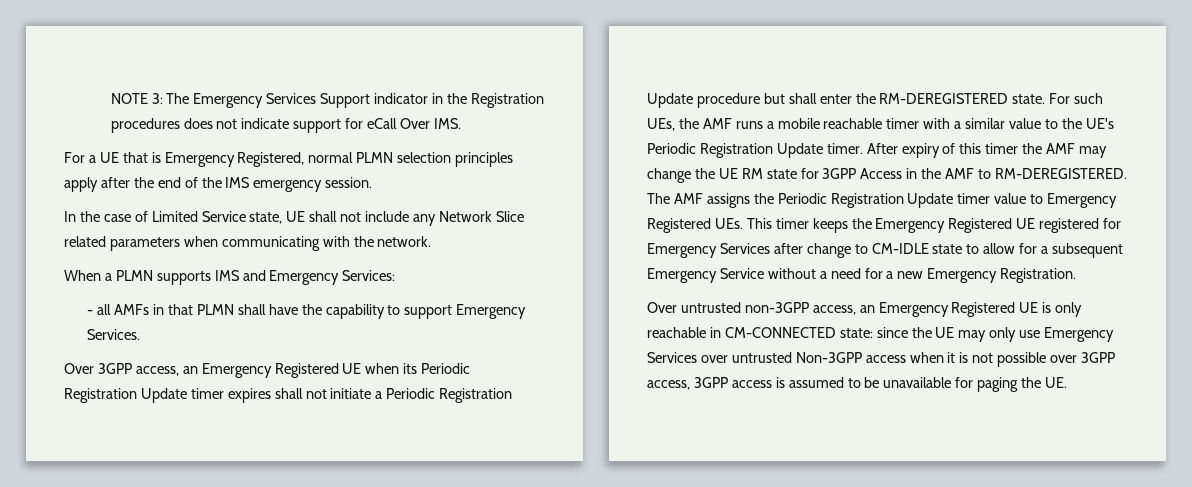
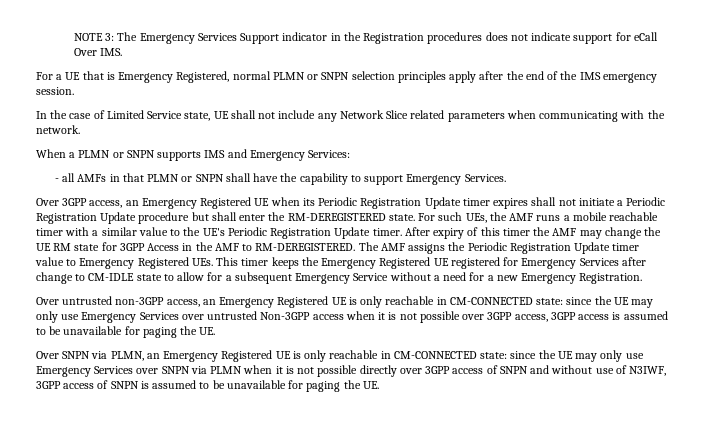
(394, 157) none -> [307,72,350,80] or SNPN
(153, 275) none -> [112,150,155,158] or SNPN
(234, 309) none -> [181,174,224,182] or SNPN
(1068, 382) none -> [36,350,644,362] [36,365,667,377] [36,380,379,392] // Over SNPN via PLMN, an Emergency Registered UE is only reachable in CM-CONNECTED state: since the UE may only use Emergency Services over SNPN via PLMN when it is not possible directly over 3GPP access of SNPN and without use of N3IWF, 3GPP access of SNPN is assumed to be unavailable for paging the UE.

